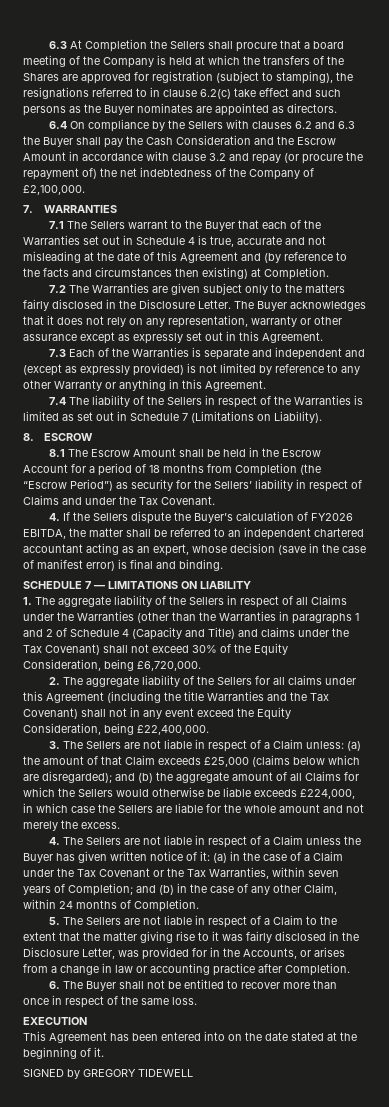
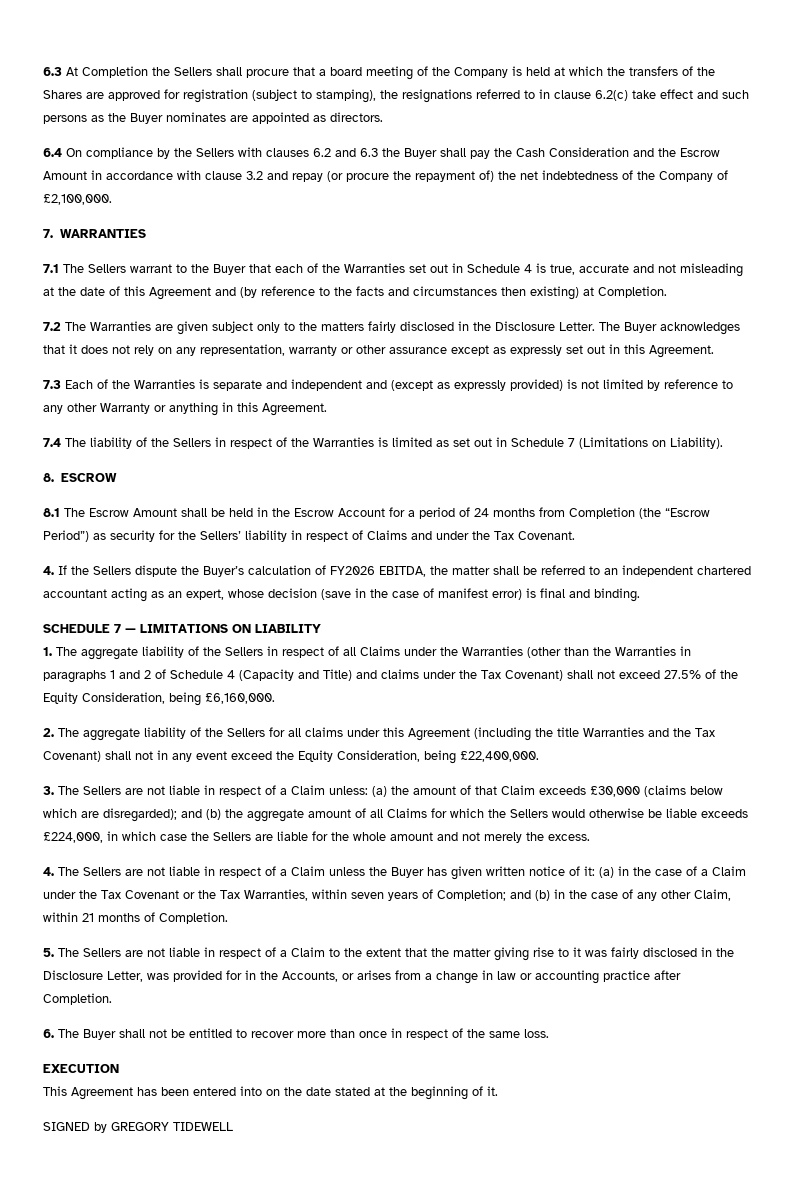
[149,465,160,473] 18 -> [474,508,489,517] 24
[192,645,217,653] 30% -> [664,670,701,679] 27.5%
[137,661,201,671] £6,720,000. -> [205,693,275,704] £6,160,000.
[204,757,249,767] £25,000 -> [590,786,640,797] £30,000
[59,901,73,909] 24 -> [82,913,94,922] 21

